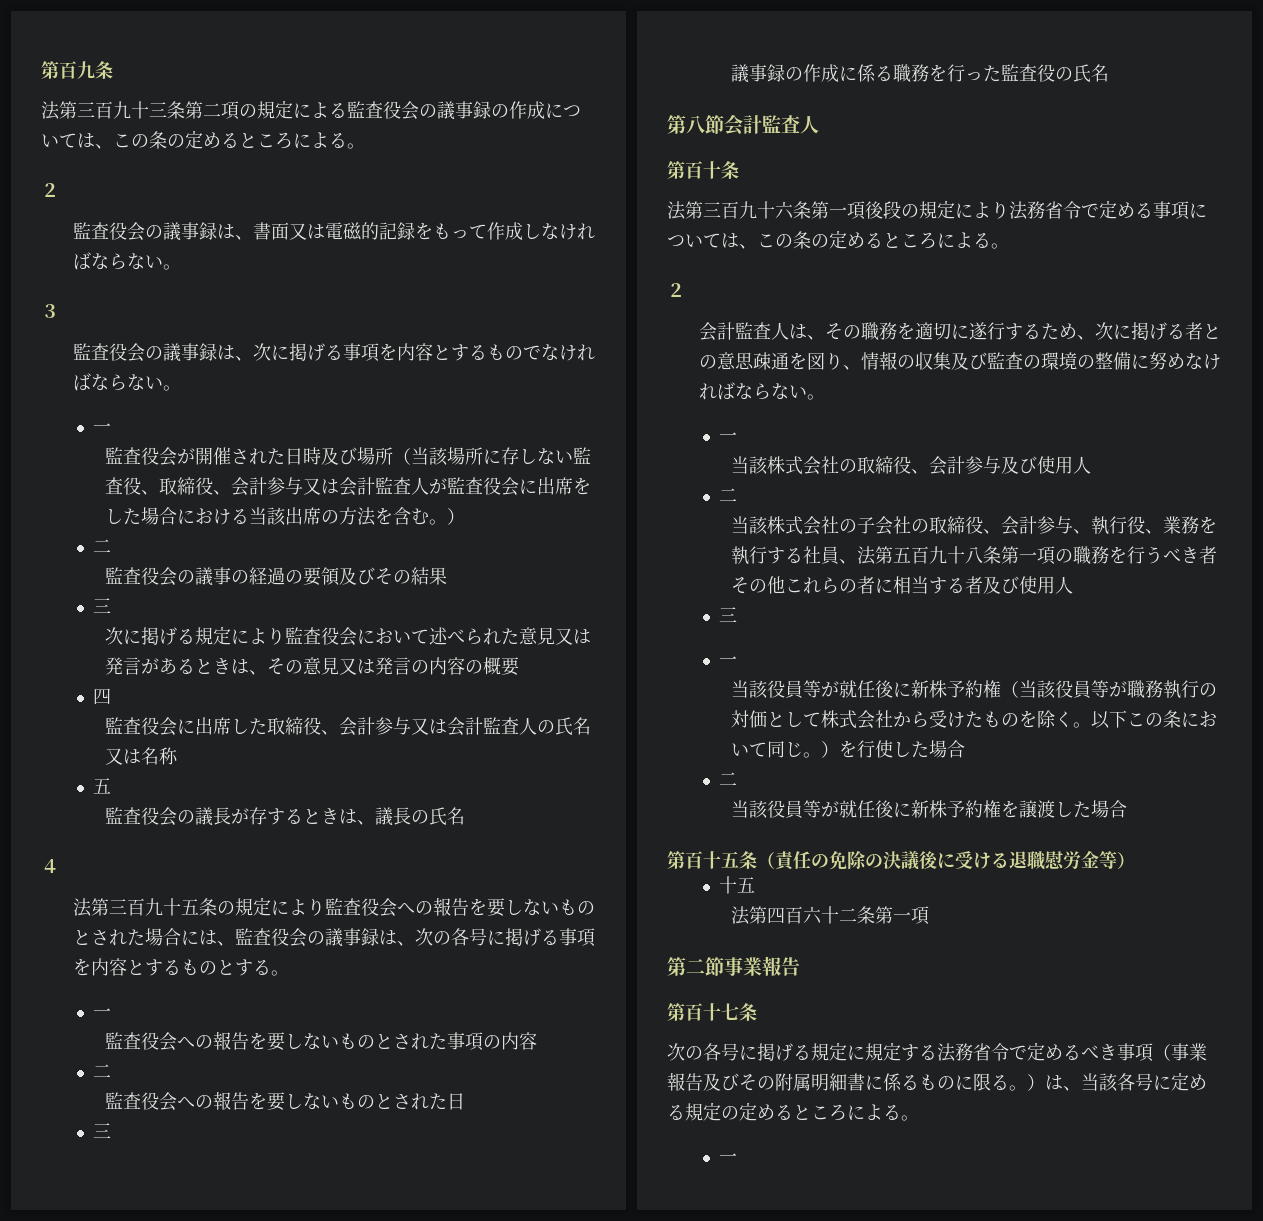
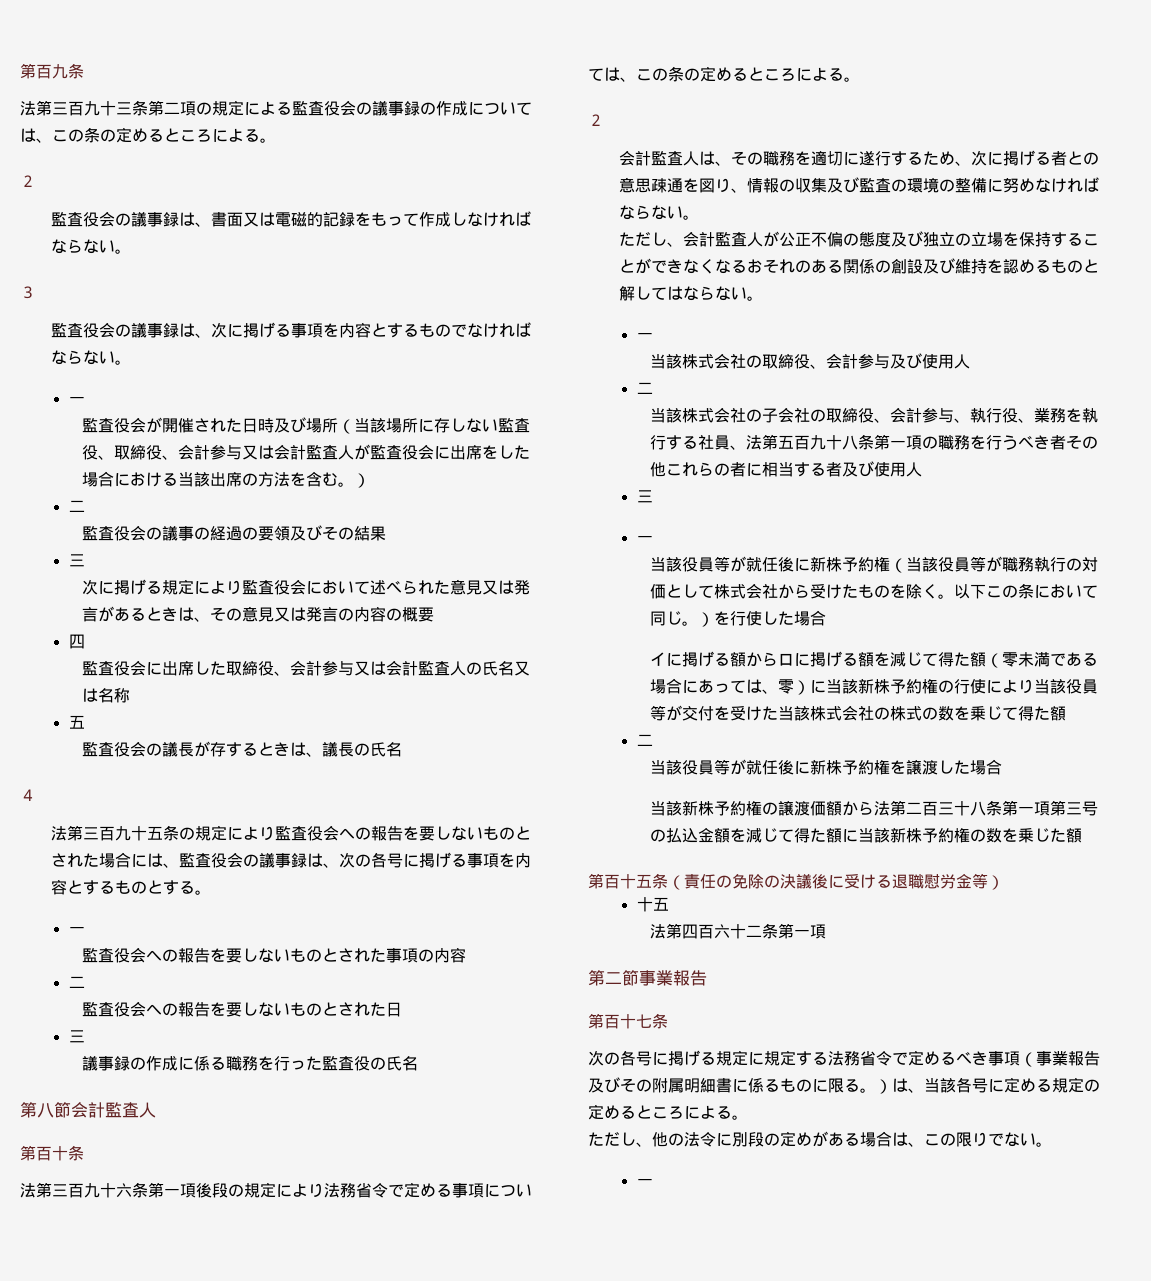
(825, 397) none -> [619,231,1100,247] [619,258,1100,274] [619,286,764,301] // ただし、会計監査人が公正不偏の態度及び独立の立場を保持することができなくなるおそれのある関係の創設及び維持を認めるものと解してはならない。
(965, 749) none -> [650,651,1099,668] [650,678,1099,695] [650,705,1067,721] // イに掲げる額からロに掲げる額を減じて得た額（零未満である場合にあっては、零）に当該新株予約権の行使により当該役員等が交付を受けた当該株式会社の株式の数を乗じて得た額
(1127, 809) none -> [650,800,1099,816] [650,827,1083,843] // 当該新株予約権の譲渡価額から法第二百三十八条第一項第三号の払込金額を減じて得た額に当該新株予約権の数を乗じた額
(919, 1118) none -> [588,1131,1052,1147] // ただし、他の法令に別段の定めがある場合は、この限りでない。

